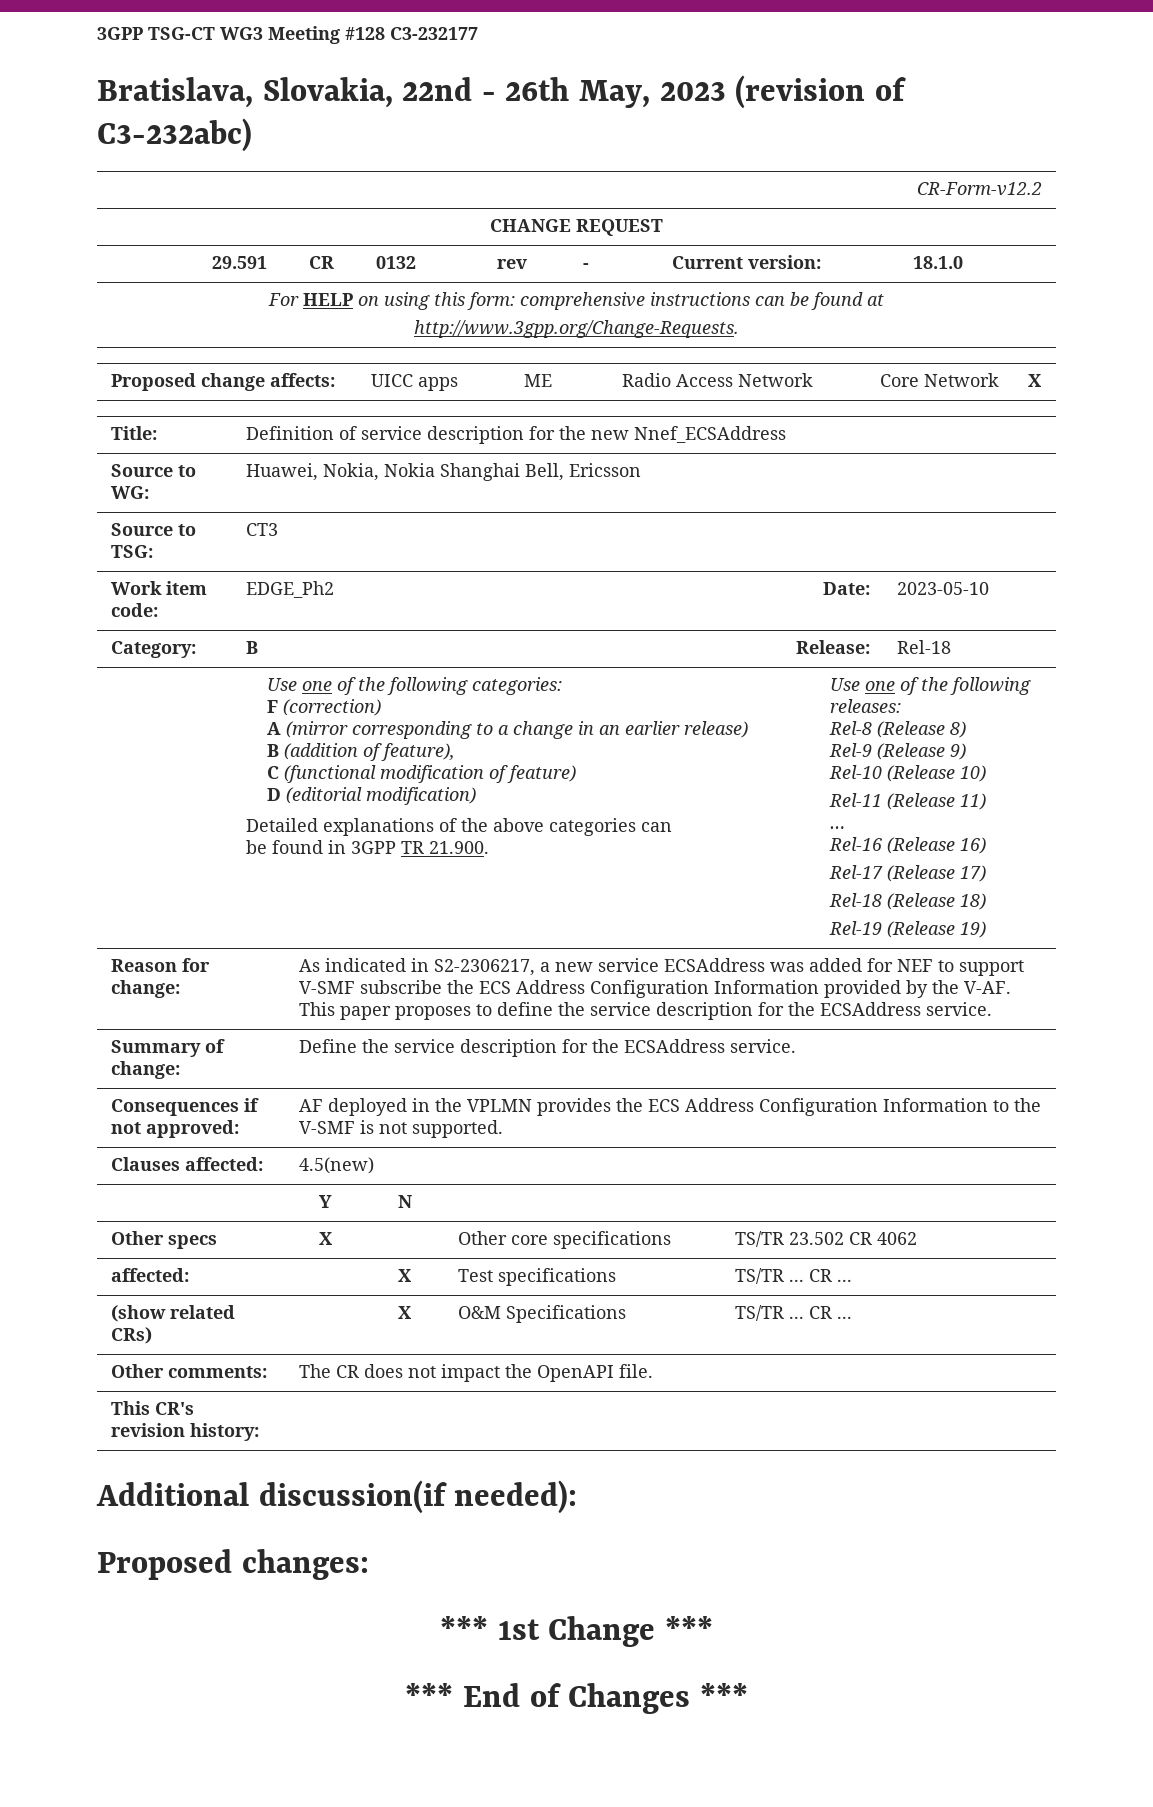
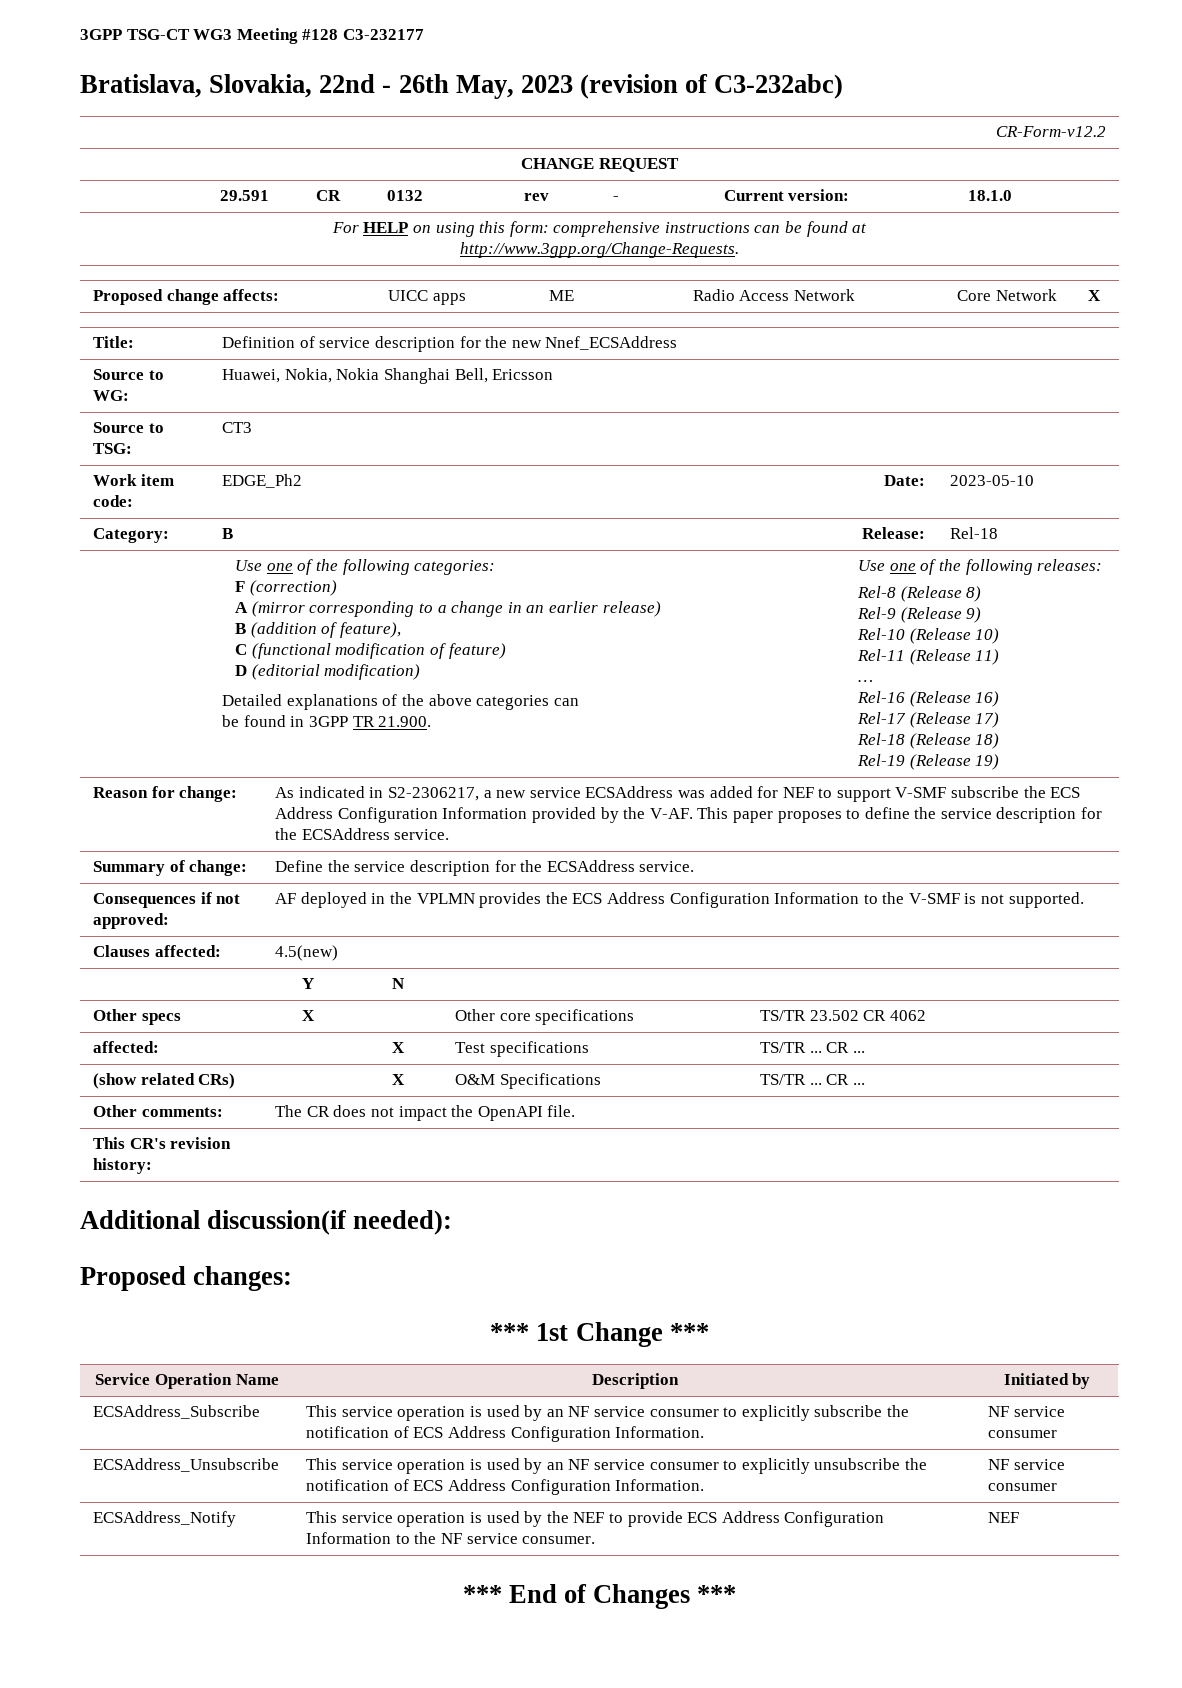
(713, 1628) none -> [95,1373,279,1389] [591,1373,679,1389] [1003,1373,1091,1389] [93,1405,261,1419] [306,1405,909,1421] [306,1426,705,1442] [988,1406,1065,1417] [988,1430,1058,1438] [93,1458,280,1472] [306,1458,927,1474] [306,1479,705,1495] [988,1459,1065,1470] [988,1483,1058,1491] [93,1511,237,1527] [306,1511,885,1527] [306,1532,596,1544] [988,1512,1020,1523] // Service Operation Name | Description | Initiated by // ECSAddress_Subscribe | This service operation is used by an NF service consumer to explicitly subscribe the notification of ECS Address Configuration Information. | NF service consumer // ECSAddress_Unsubscribe | This service operation is used by an NF service consumer to explicitly unsubscribe the notification of ECS Address Configuration Information. | NF service consumer // ECSAddress_Notify | This service operation is used by the NEF to provide ECS Address Configuration Information to the NF service consumer. | NEF

